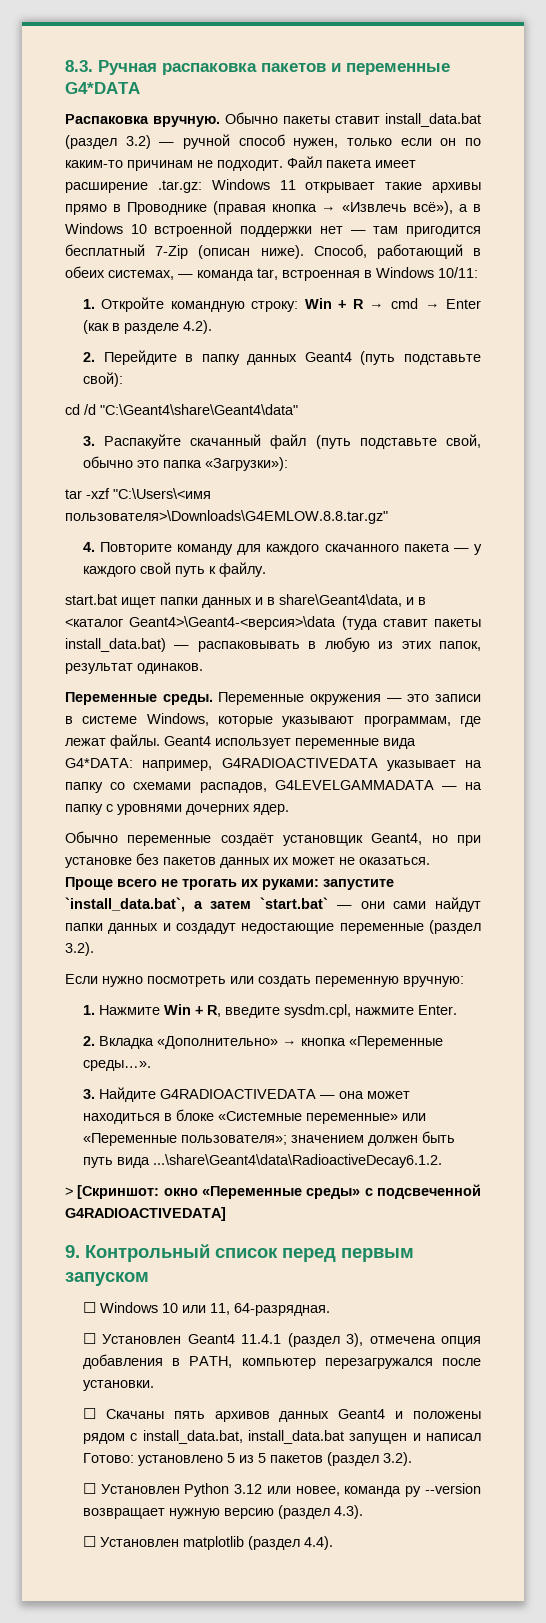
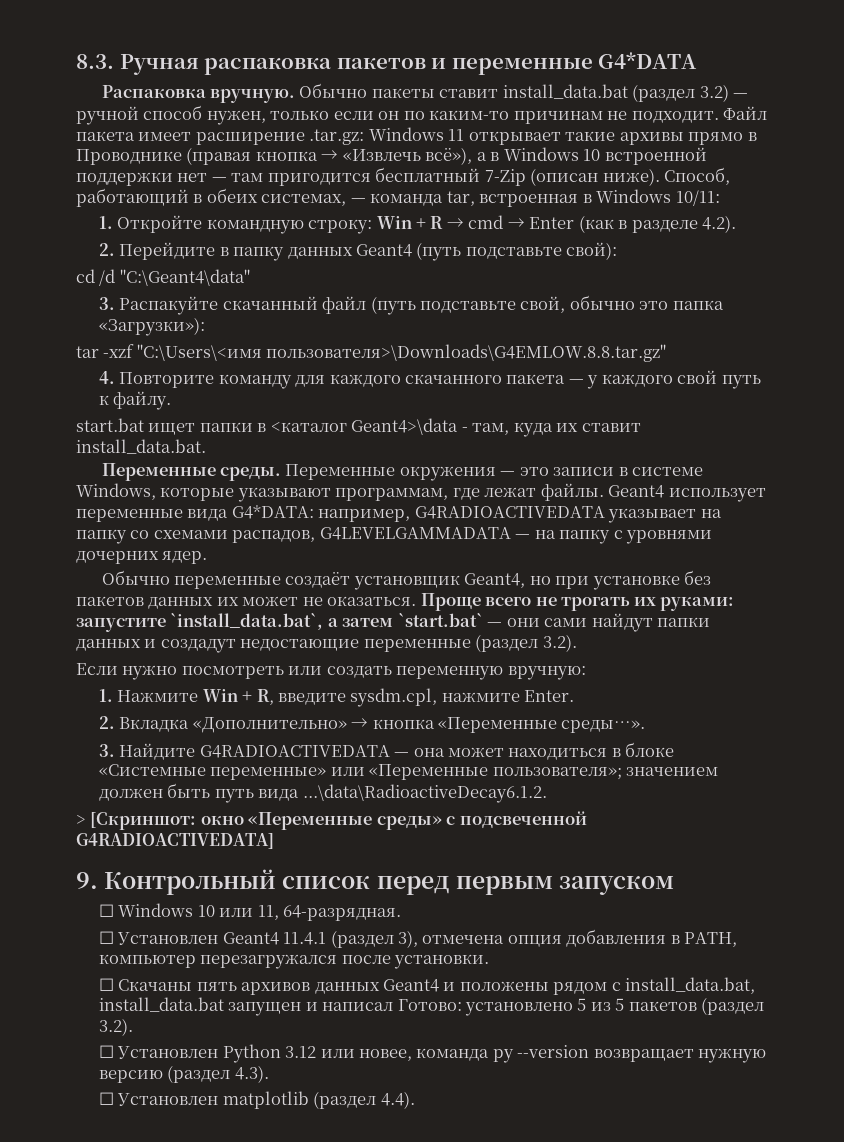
[100,404,298,415] "C:\Geant4\share\Geant4\data" -> [119,269,250,286] "C:\Geant4\data"
[202,594,426,608] [65,616,481,630] [65,637,482,652] [65,663,203,674] данных и в share\Geant4\data, и в <каталог Geant4>\Geant4-<версия>\data (туда ставит пакеты install_data.bat) — распаковывать в любую из этих папок, результат одинаков. -> [257,418,641,437] [76,439,206,454] в <каталог Geant4>\data - там, куда их ставит install_data.bat.
[152,1154,442,1168] ...\share\Geant4\data\RadioactiveDecay6.1.2. -> [302,784,547,803] ...\data\RadioactiveDecay6.1.2.

